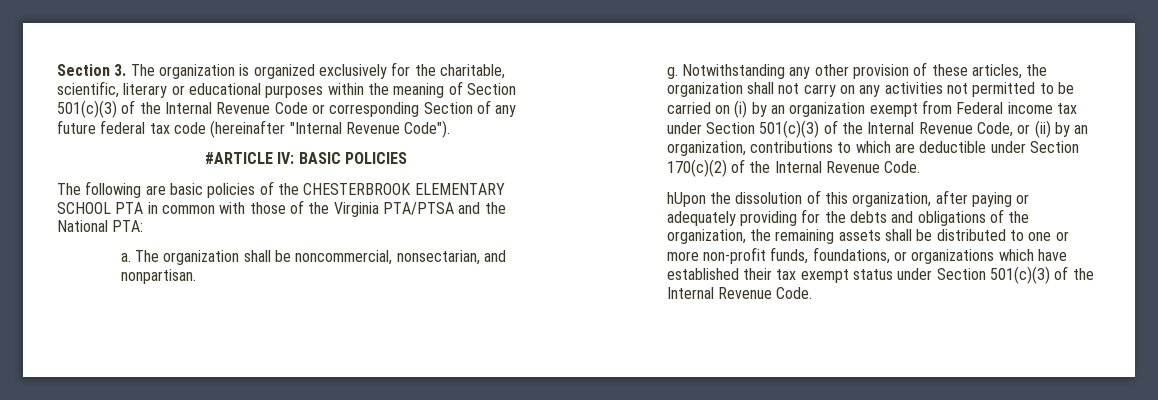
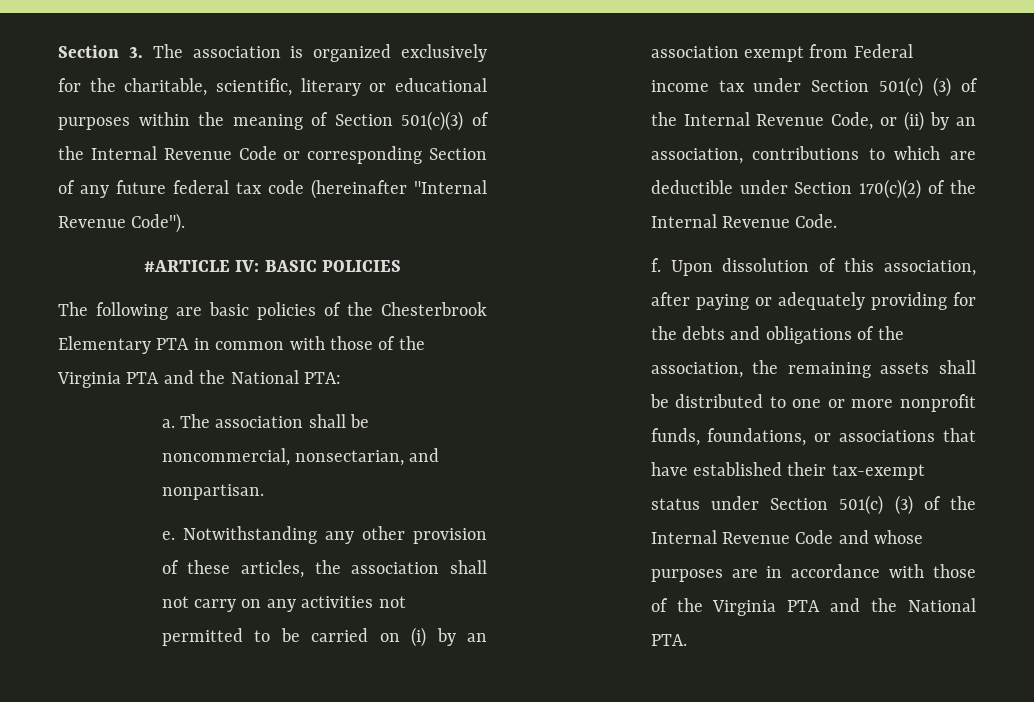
[158,64,235,79] organization -> [192,46,281,58] association
[303,183,505,195] [57,202,111,214] CHESTERBROOK ELEMENTARY SCHOOL -> [381,302,487,316] [58,336,151,354] Chesterbrook Elementary
[382,202,454,215] PTA/PTSA -> [126,372,160,384] PTA
[163,250,240,265] organization -> [215,416,304,428] association
[666,67,678,79] g. -> [161,531,175,540] e.
[666,82,743,97] organization -> [351,562,440,574] association
[789,102,866,117] organization -> [650,46,739,58] association
[759,120,820,138] 501(c)(3) -> [879,77,952,97] 501(c) (3)
[666,141,746,156] organization, -> [650,148,743,164] association,
[666,192,732,207] hUpon the -> [650,258,713,276] f. Upon
[852,192,932,207] organization, -> [884,260,976,276] association,
[666,229,746,244] organization, -> [650,362,743,378] association,
[703,247,767,264] non-profit -> [900,394,976,412] nonprofit
[911,249,1034,264] organizations which -> [839,428,976,442] associations that
[776,269,849,283] tax exempt -> [831,464,925,480] tax-exempt
[990,266,1094,284] [666,287,813,299] 501(c)(3) of the Internal Revenue Code. -> [839,495,976,515] [650,530,924,544] [650,564,976,582] [650,598,976,616] [650,634,687,646] 501(c) (3) of the Internal Revenue Code and whose purposes are in accordance with those of the Virginia PTA and the National PTA.

